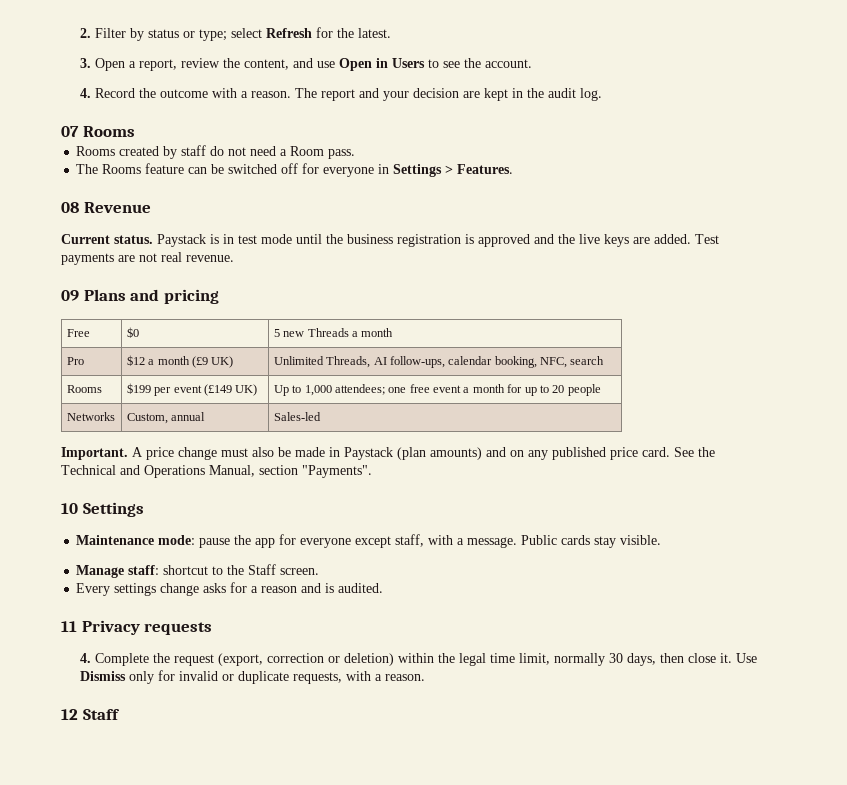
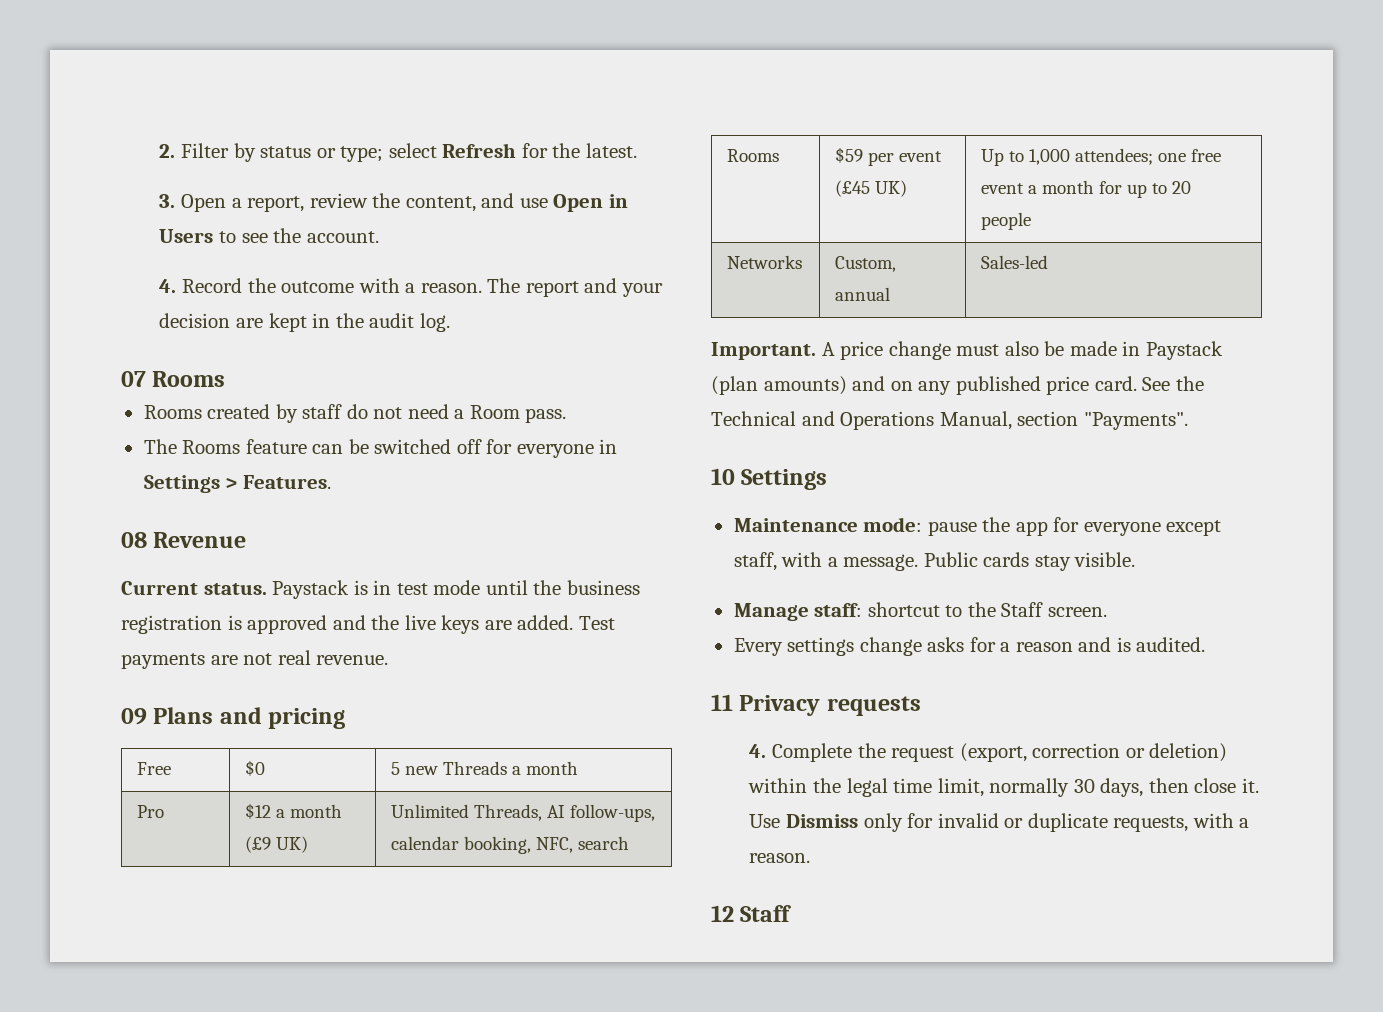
[126,383,151,394] $199 -> [835,147,864,163] $59
[203,384,232,396] (£149 -> [835,180,871,197] (£45

